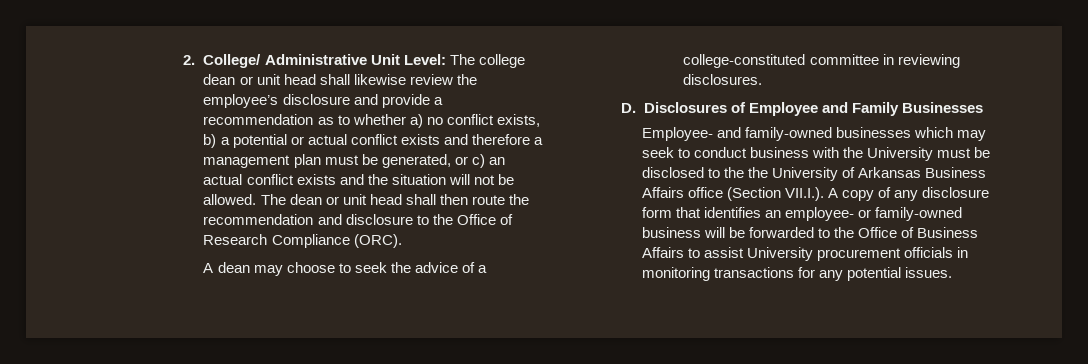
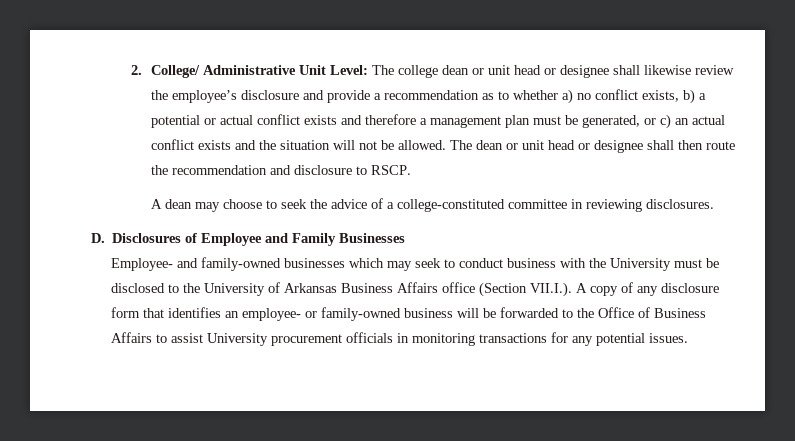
(316, 79) none -> [544,65,610,78] or designee
(402, 199) none -> [578,140,644,153] or designee
[432,214,513,225] [203,234,402,248] the Office of Research Compliance (ORC). -> [371,165,412,175] RSCP.
[748,167,769,178] the -> (200, 288) none

